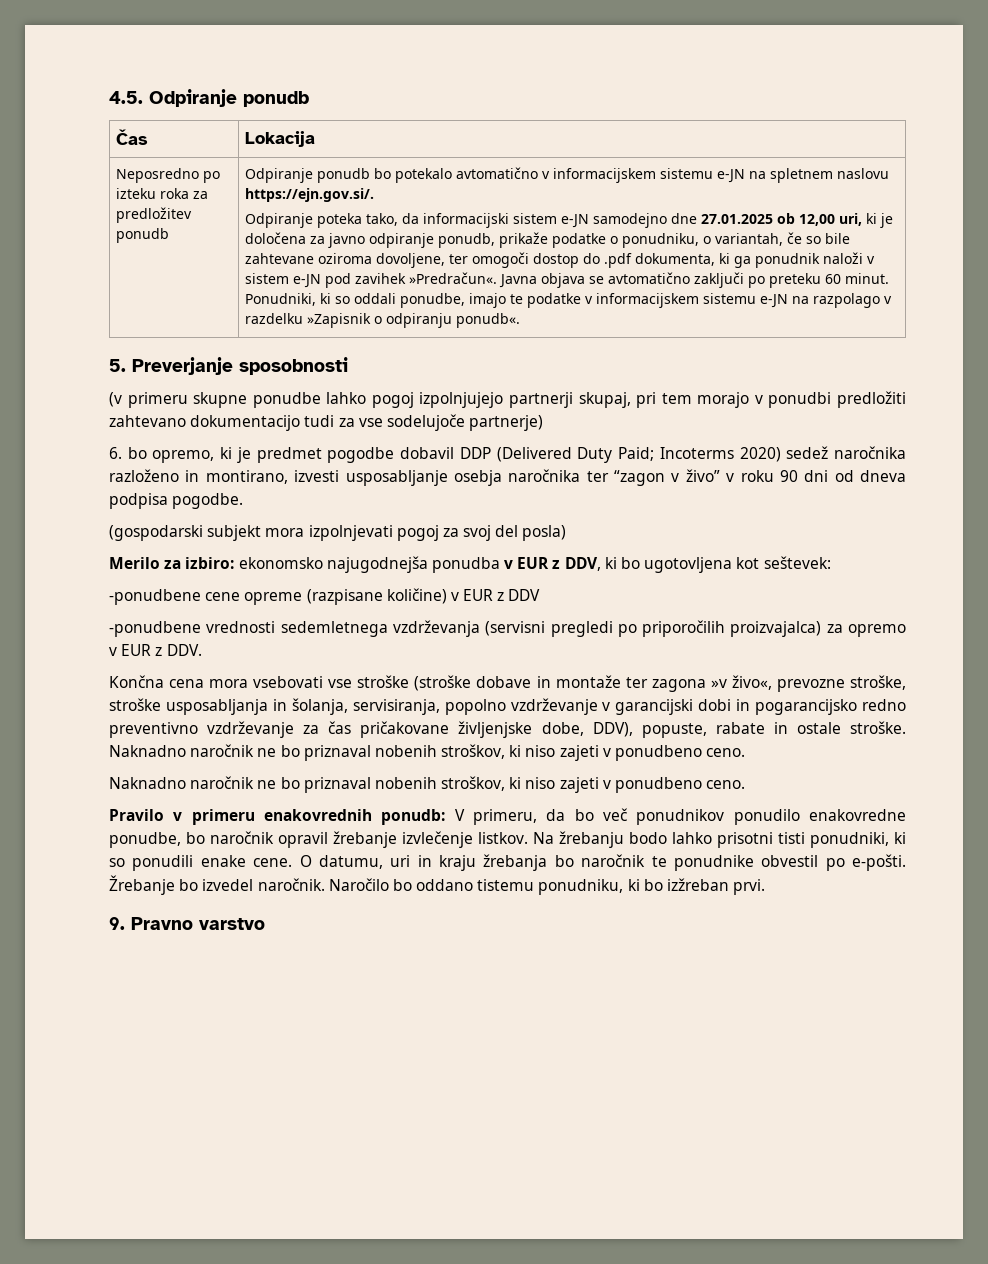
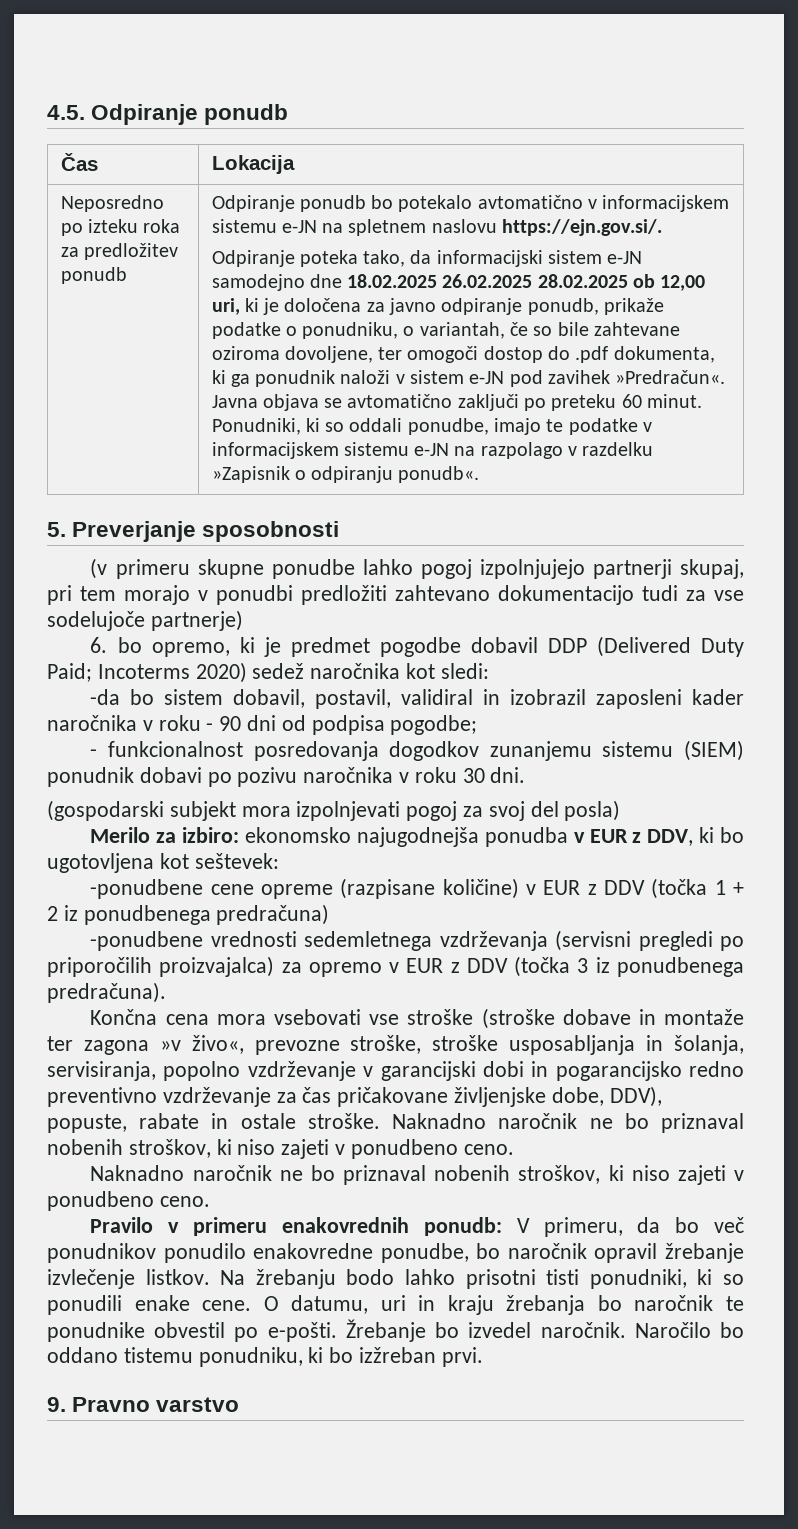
[701,214,774,224] 27.01.2025 -> [347,274,628,288] 18.02.2025 26.02.2025 28.02.2025
[109,469,774,486] razloženo in montirano, izvesti usposabljanje osebja naročnika ter “zagon v živo” v roku -> [406,663,489,679] [90,689,744,709] [47,715,214,731] kot sledi: // -da bo sistem dobavil, postavil, validiral in izobrazil zaposleni kader naročnika v roku -
[860,470,906,482] [109,493,244,509] dneva podpisa pogodbe. -> [311,715,478,735] [90,740,744,761] [47,767,526,787] podpisa pogodbe; // - funkcionalnost posredovanja dogodkov zunanjemu sistemu (SIEM) ponudnik dobavi po pozivu naročnika v roku 30 dni.
(541, 595) none -> [651,878,744,899] [47,904,330,925] (točka 1 + 2 iz ponudbenega predračuna)
[166,644,202,656] DDV. -> [466,956,744,977] [47,982,166,1003] DDV (točka 3 iz ponudbenega predračuna).

